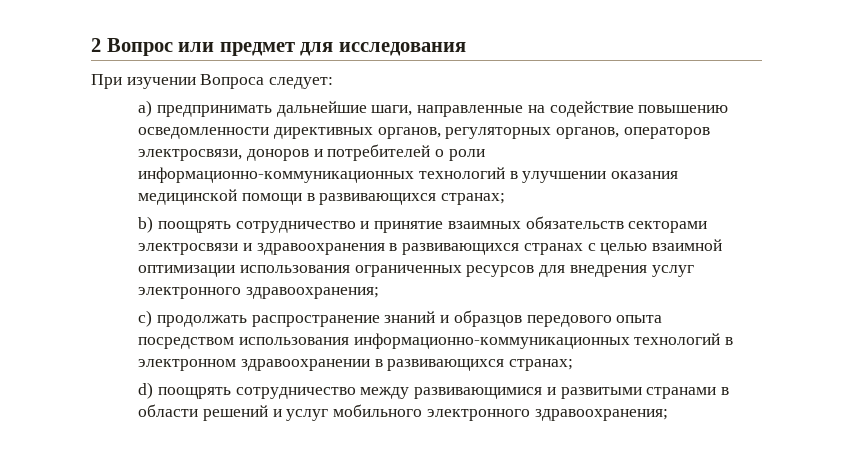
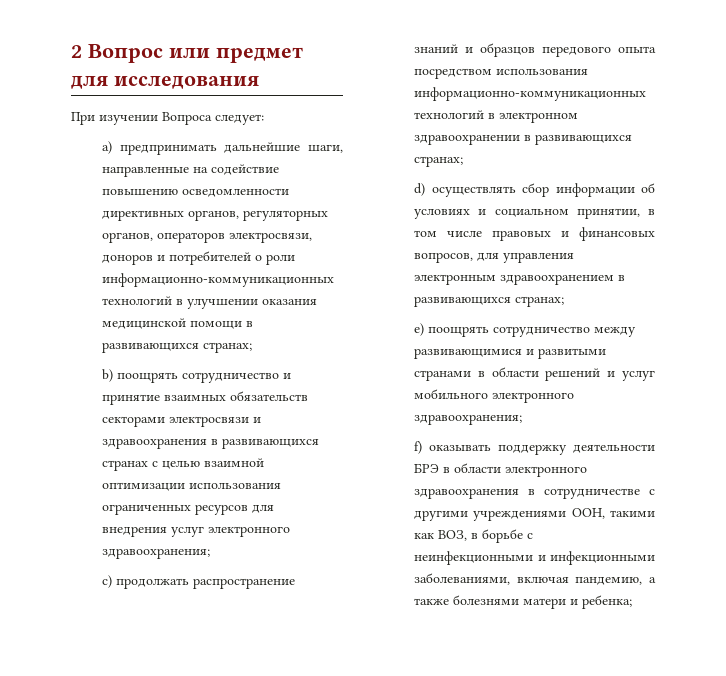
(154, 390) none -> [431,183,655,197] [414,208,655,219] [414,227,655,241] [414,252,575,263] [414,274,626,285] [414,296,565,307] [414,323,425,336] осуществлять сбор информации об условиях и социальном принятии, в том числе правовых и финансовых вопросов, для управления электронным здравоохранением в развивающихся странах; // e)
(668, 415) none -> [414,441,655,455] [414,463,588,477] [414,488,655,499] [414,508,655,521] [414,529,534,543] [414,551,655,565] [414,573,656,585] [414,595,633,609] // f) оказывать поддержку деятельности БРЭ в области электронного здравоохранения в сотрудничестве с другими учреждениями ООН, такими как ВОЗ, в борьбе с неинфекционными и инфекционными заболеваниями, включая пандемию, а также болезнями матери и ребенка;

